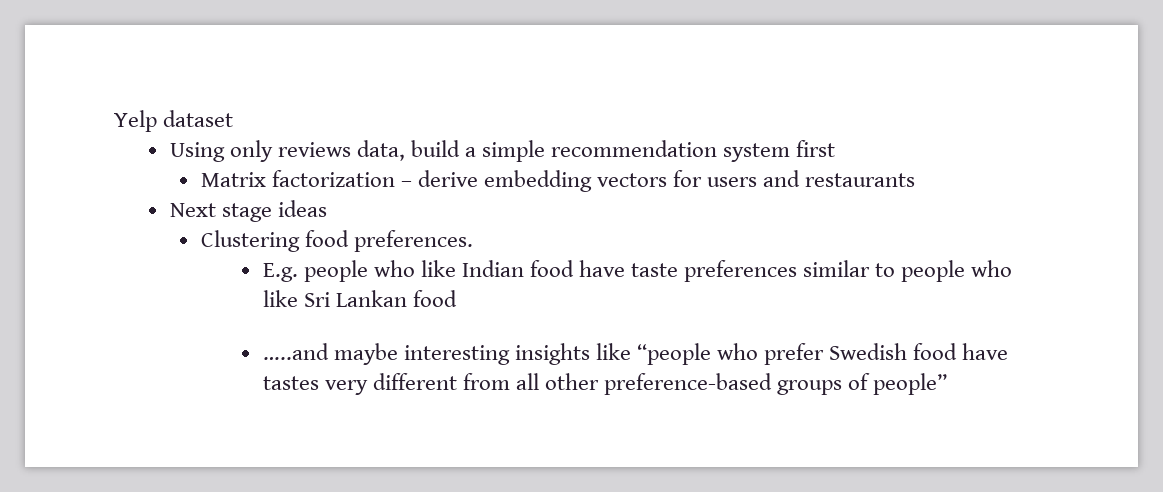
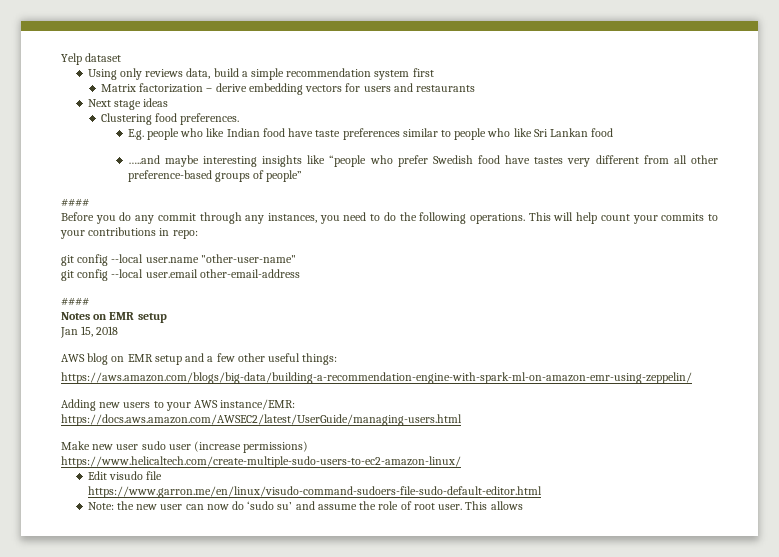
(948, 384) none -> [61,198,89,207] [61,212,718,224] [60,227,198,239] [61,254,296,266] [61,269,300,281] [61,297,89,306] [61,312,167,323] [60,326,119,338] [61,353,338,365] [61,372,692,384] [61,399,296,411] [61,414,462,426] [61,441,309,453] [61,456,461,468] [87,471,163,480] [87,486,542,498] [87,501,523,510] // #### // Before you do any commit through any instances, you need to do the following operations. This will help count your commits to your contributions in repo: // git config --local user.name "other-user-name" // git config --local user.email other-email-address // #### // Notes on EMR setup // Jan 15, 2018 // AWS blog on EMR setup and a few other useful things: // https://aws.amazon.com/blogs/big-data/building-a-recommendation-engine-with-spark-ml-on-amazon-emr-using-zeppelin/ // Adding new users to your AWS instance/EMR: // https://docs.aws.amazon.com/AWSEC2/latest/UserGuide/managing-users.html // Make new user sudo user (increase permissions) // https://www.helicaltech.com/create-multiple-sudo-users-to-ec2-amazon-linux/ // Edit visudo file // https://www.garron.me/en/linux/visudo-command-sudoers-file-sudo-default-editor.html // Note: the new user can now do ‘sudo su’ and assume the role of root user. This allows

